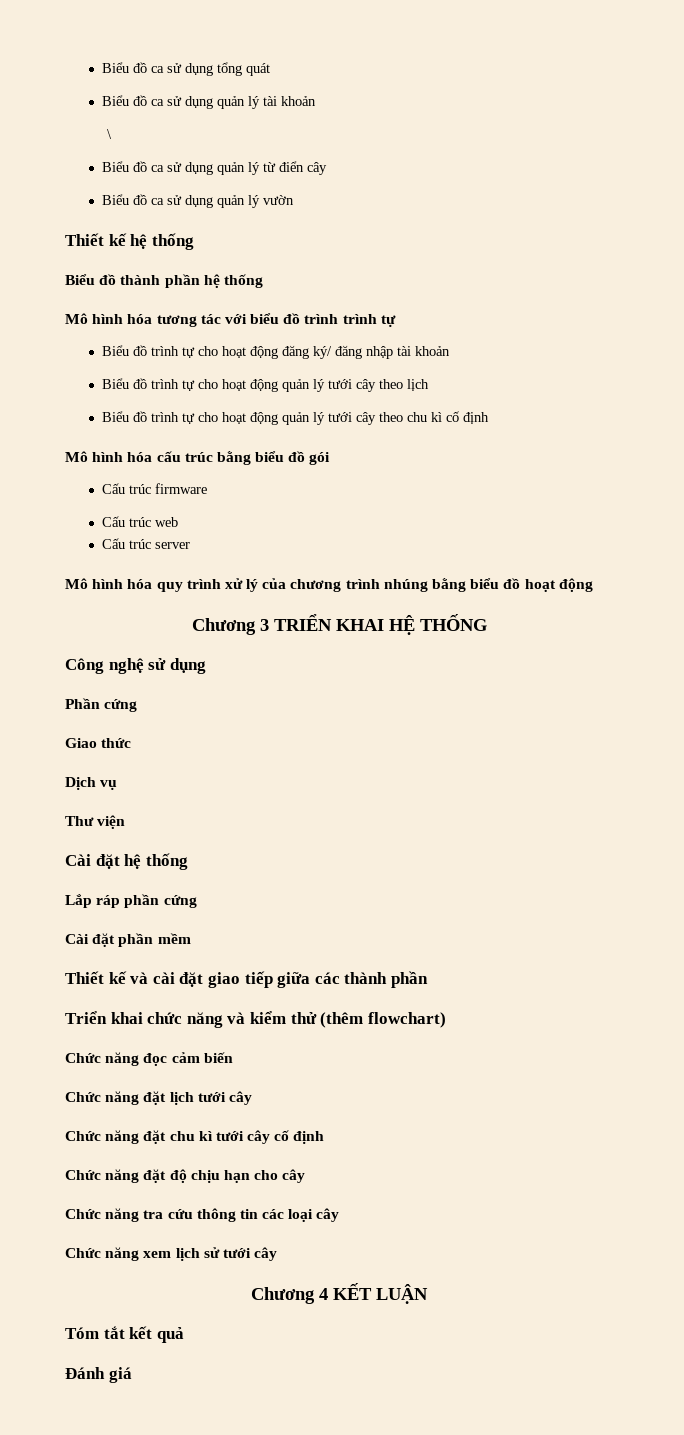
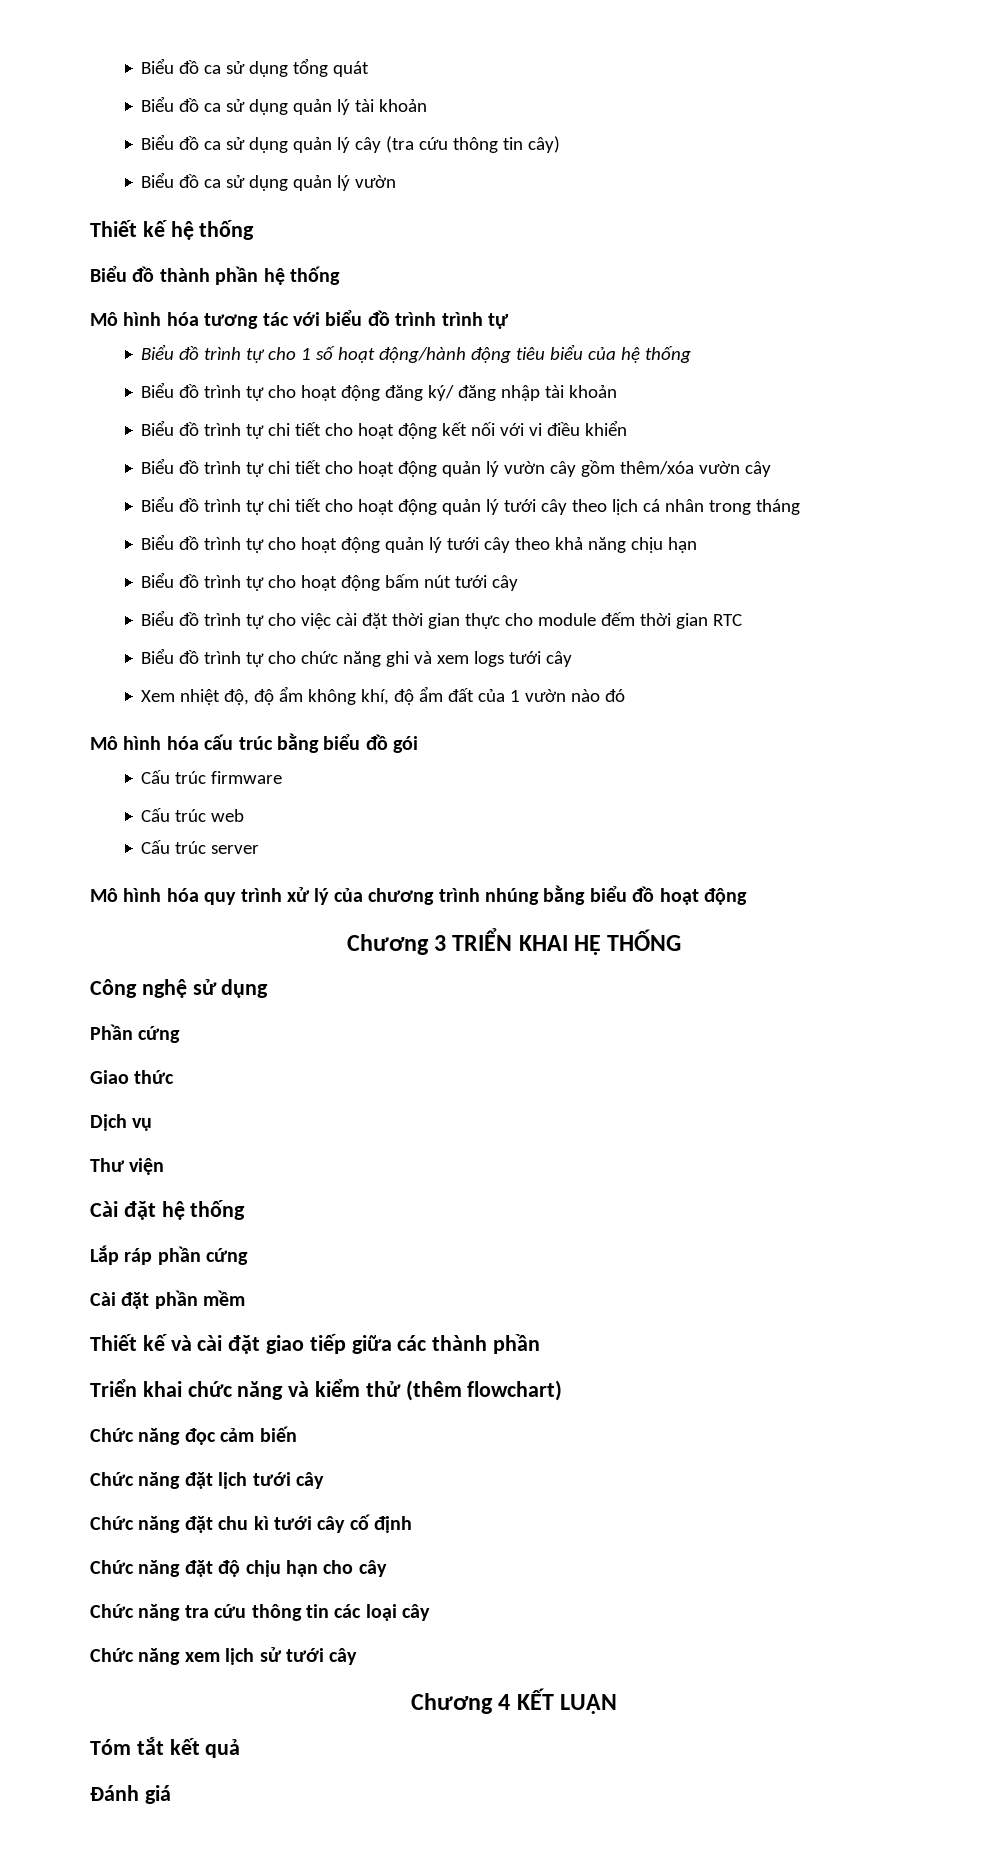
[106,129,112,139] [101,161,327,175] // \ // Biểu đồ ca sử dụng quản lý từ điển cây -> [141,134,561,153] // Biểu đồ ca sử dụng quản lý cây (tra cứu thông tin cây)
(396, 321) none -> [141,344,692,363] // Biểu đồ trình tự cho 1 số hoạt động/hành động tiêu biểu của hệ thống
(195, 385) none -> [268,420,628,439] [141,458,772,477] [141,496,322,515] chi tiết cho hoạt động kết nối với vi điều khiển // Biểu đồ trình tự chi tiết cho hoạt động quản lý vườn cây gồm thêm/xóa vườn cây // Biểu đồ trình tự chi tiết
(429, 385) none -> [643,499,801,515] cá nhân trong tháng
[406,411,489,424] chu kì cố định -> [555,537,698,553] [141,572,519,591] [141,610,743,629] [141,648,573,667] [141,686,626,705] khả năng chịu hạn // Biểu đồ trình tự cho hoạt động bấm nút tưới cây // Biểu đồ trình tự cho việc cài đặt thời gian thực cho module đếm thời gian RTC // Biểu đồ trình tự cho chức năng ghi và xem logs tưới cây // Xem nhiệt độ, độ ẩm không khí, độ ẩm đất của 1 vườn nào đó

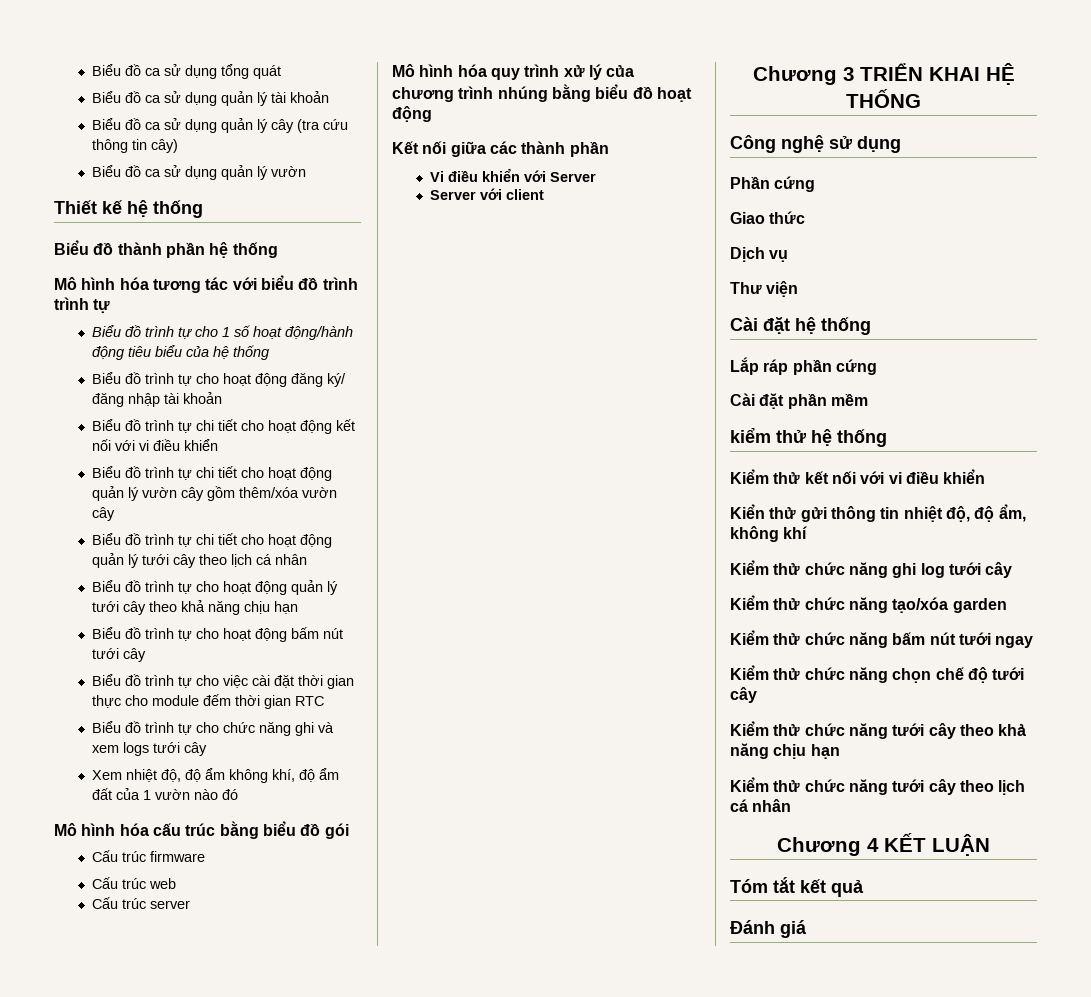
[709,499,801,515] trong tháng -> (307, 559) none
(747, 896) none -> [392,141,609,157] [429,168,596,182] [429,188,544,200] // Kết nối giữa các thành phần // Vi điều khiển với Server // Server với client
[90,1334,541,1354] [90,1379,563,1401] [90,1426,297,1445] [90,1472,324,1489] [90,1514,413,1533] [90,1560,387,1577] [90,1604,431,1621] [90,1647,358,1665] Thiết kế và cài đặt giao tiếp giữa các thành phần // Triển khai chức năng và kiểm thử (thêm flowchart) // Chức năng đọc cảm biến // Chức năng đặt lịch tưới cây // Chức năng đặt chu kì tưới cây cố định // Chức năng đặt độ chịu hạn cho cây // Chức năng tra cứu thông tin các loại cây // Chức năng xem lịch sử tưới cây -> [730,428,887,447] [730,469,986,484] [730,504,1026,522] [730,526,808,542] [730,560,1013,578] [730,595,1007,613] [730,630,1034,648] [730,665,1025,683] [730,687,757,703] [730,721,1027,739] [730,743,840,759] [730,777,1026,795] [730,799,792,812] kiểm thử hệ thống // Kiểm thử kết nối với vi điều khiển // Kiển thử gửi thông tin nhiệt độ, độ ẩm, không khí // Kiểm thử chức năng ghi log tưới cây // Kiểm thử chức năng tạo/xóa garden // Kiểm thử chức năng bấm nút tưới ngay // Kiểm thử chức năng chọn chế độ tưới cây // Kiểm thử chức năng tưới cây theo khả năng chịu hạn // Kiểm thử chức năng tưới cây theo lịch cá nhân

